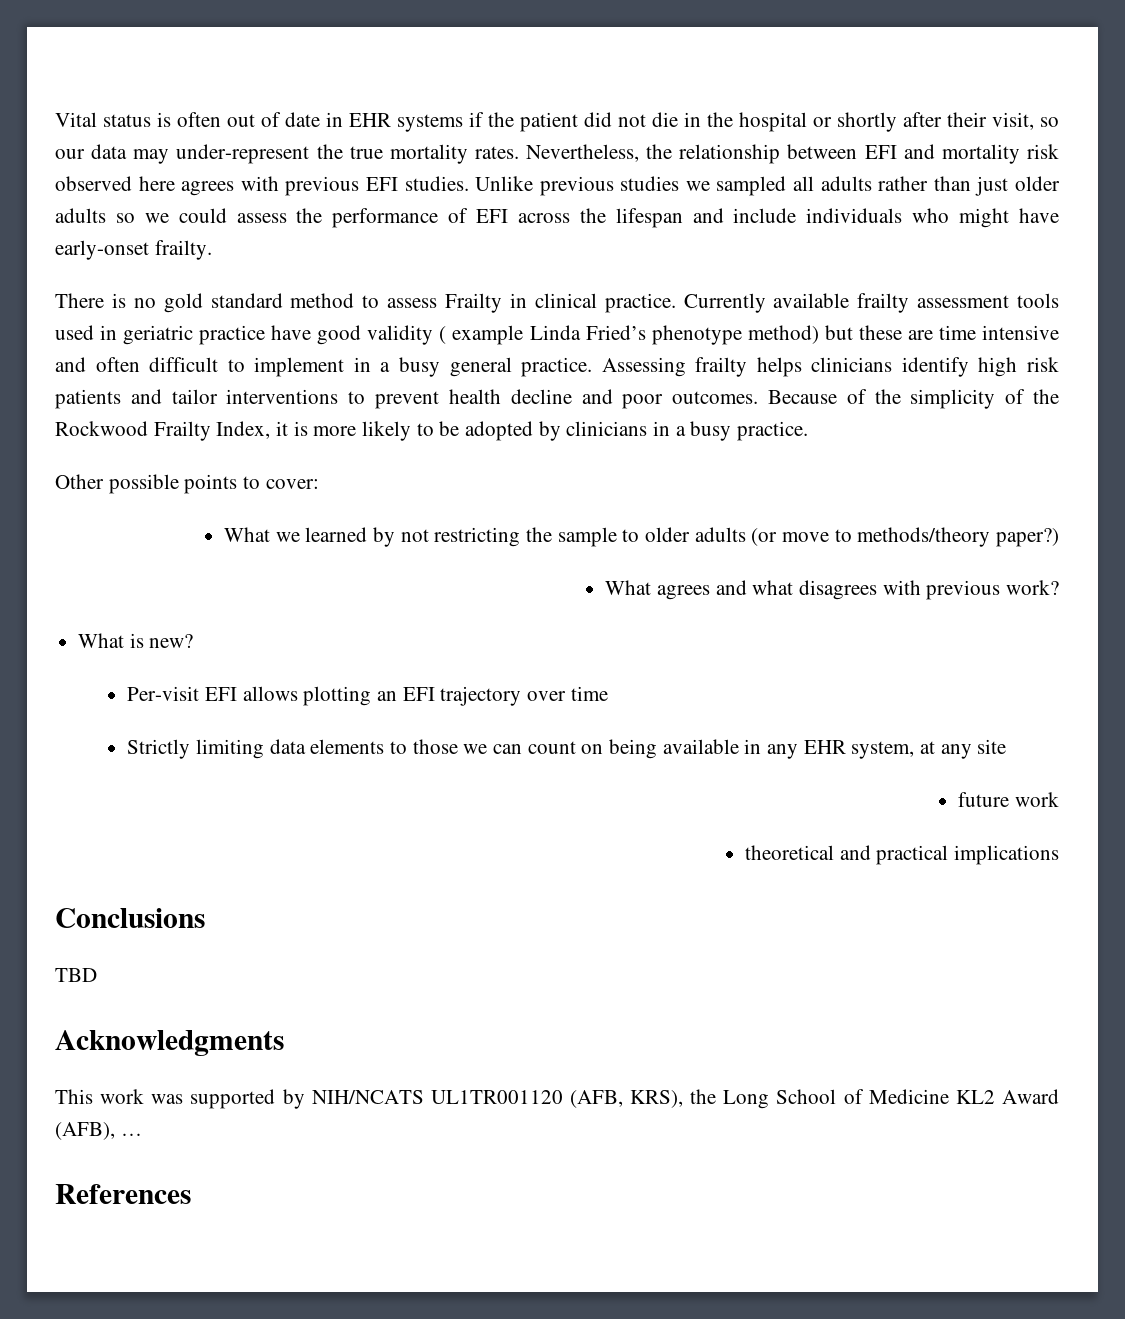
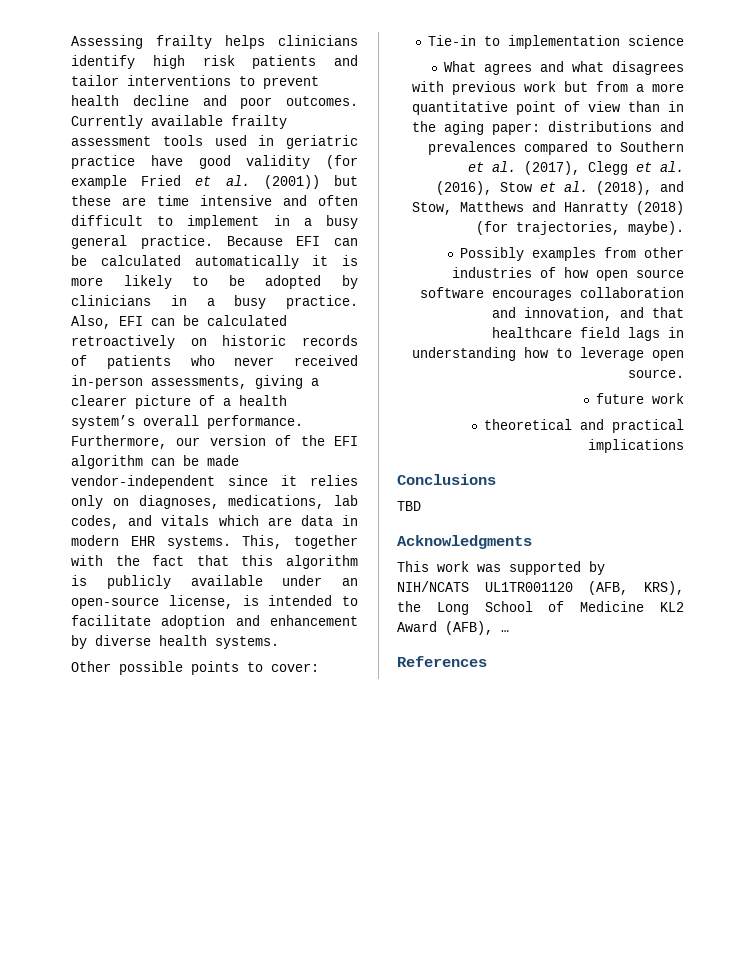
[55,112,1059,132] [55,144,1059,164] [55,176,1061,196] [55,208,1059,228] [55,240,212,260] [55,293,1059,313] [55,325,1059,345] [55,357,593,377] Vital status is often out of date in EHR systems if the patient did not die in the hospital or shortly after their visit, so our data may under-represent the true mortality rates. Nevertheless, the relationship between EFI and mortality risk observed here agrees with previous EFI studies. Unlike previous studies we sampled all adults rather than just older adults so we could assess the performance of EFI across the lifespan and include individuals who might have early-onset frailty. // There is no gold standard method to assess Frailty in clinical practice. Currently available frailty assessment tools used in geriatric practice have good validity ( example Linda Fried’s phenotype method) but these are time intensive and often difficult to implement in a busy general practice. -> (71, 42) none
[767,389,1059,409] [55,421,271,441] Because of the simplicity of the Rockwood Frailty Index, -> [71,115,287,129] [71,135,358,149] [71,155,358,169] [71,175,358,189] [71,195,358,206] [71,215,358,229] [71,235,358,249] [71,255,299,269] Currently available frailty assessment tools used in geriatric practice have good validity (for example Fried et al. (2001)) but these are time intensive and often difficult to implement in a busy general practice. Because EFI can be calculated automatically
(809, 431) none -> [71,315,287,329] [71,335,358,349] [71,355,358,369] [71,375,319,389] [71,395,287,409] [71,415,303,429] [71,435,358,449] [71,455,239,469] [71,475,358,489] [71,495,358,509] [71,515,358,529] [71,535,358,549] [71,555,358,569] [71,575,358,589] [71,595,358,609] [71,615,358,629] [71,635,279,649] Also, EFI can be calculated retroactively on historic records of patients who never received in-person assessments, giving a clearer picture of a health system’s overall performance. Furthermore, our version of the EFI algorithm can be made vendor-independent since it relies only on diagnoses, medications, lab codes, and vitals which are data in modern EHR systems. This, together with the fact that this algorithm is publicly available under an open-source license, is intended to facilitate adoption and enhancement by diverse health systems.
[223,527,1059,547] What we learned by not restricting the sample to older adults (or move to methods/theory paper?) -> [428,35,684,49] Tie-in to implementation science
[1005,580,1059,595] [78,633,194,648] [127,686,608,706] [127,739,1007,759] work? // What is new? // Per-visit EFI allows plotting an EFI trajectory over time // Strictly limiting data elements to those we can count on being available in any EHR system, at any site -> [524,81,684,92] [412,101,684,115] [412,121,684,135] [428,141,684,155] [468,161,684,175] [436,181,684,195] [412,201,684,215] [476,221,684,235] [460,247,684,261] [452,267,684,281] [420,287,684,301] [492,307,684,321] [492,327,684,341] [412,347,684,361] [628,369,684,378] work but from a more quantitative point of view than in the aging paper: distributions and prevalences compared to Southern et al. (2017), Clegg et al. (2016), Stow et al. (2018), and Stow, Matthews and Hanratty (2018) (for trajectories, maybe). // Possibly examples from other industries of how open source software encourages collaboration and innovation, and that healthcare field lags in understanding how to leverage open source.

